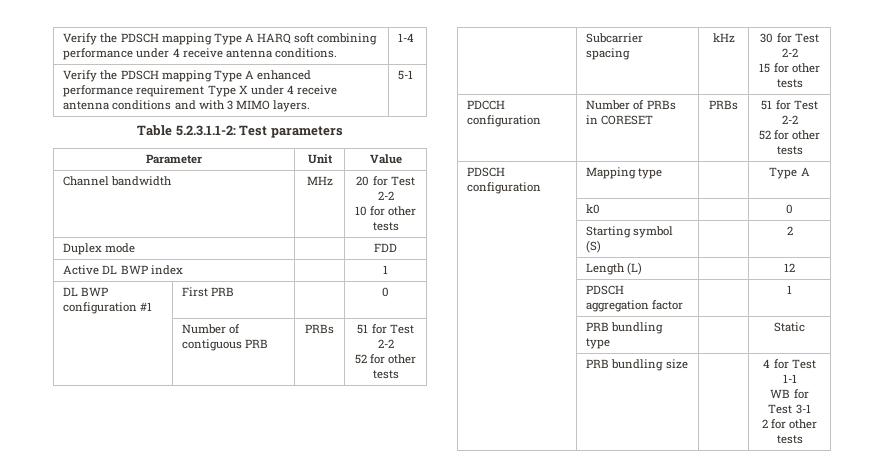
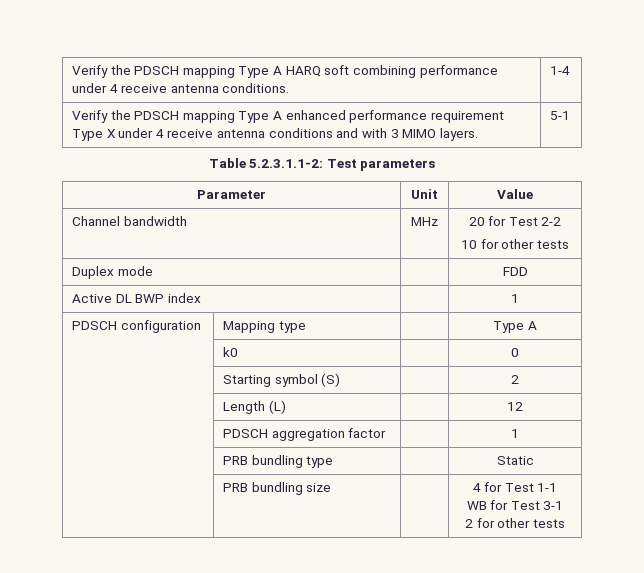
[63,287,109,296] [63,302,153,314] [182,287,235,297] [382,287,389,297] [182,324,241,334] [182,339,269,351] [305,324,334,334] [357,324,414,334] [377,339,394,348] [354,354,417,364] [372,370,399,379] [586,33,644,43] [586,48,631,60] [712,33,735,42] [760,33,819,43] [781,48,798,57] [759,63,820,73] [776,79,803,88] [467,100,506,110] [467,115,542,127] [586,100,676,110] [586,115,654,125] [709,100,738,110] [761,100,818,110] [781,115,798,124] [758,130,821,140] [776,146,803,155] // DL BWP configuration #1 | First PRB | | 0 // | Number of contiguous PRB | PRBs | 51 for Test 2-2 // 52 for other tests // | Subcarrier spacing | kHz | 30 for Test 2-2 // 15 for other tests // PDCCH configuration | Number of PRBs in CORESET | PRBs | 51 for Test 2-2 // 52 for other tests -> (519, 298) none

